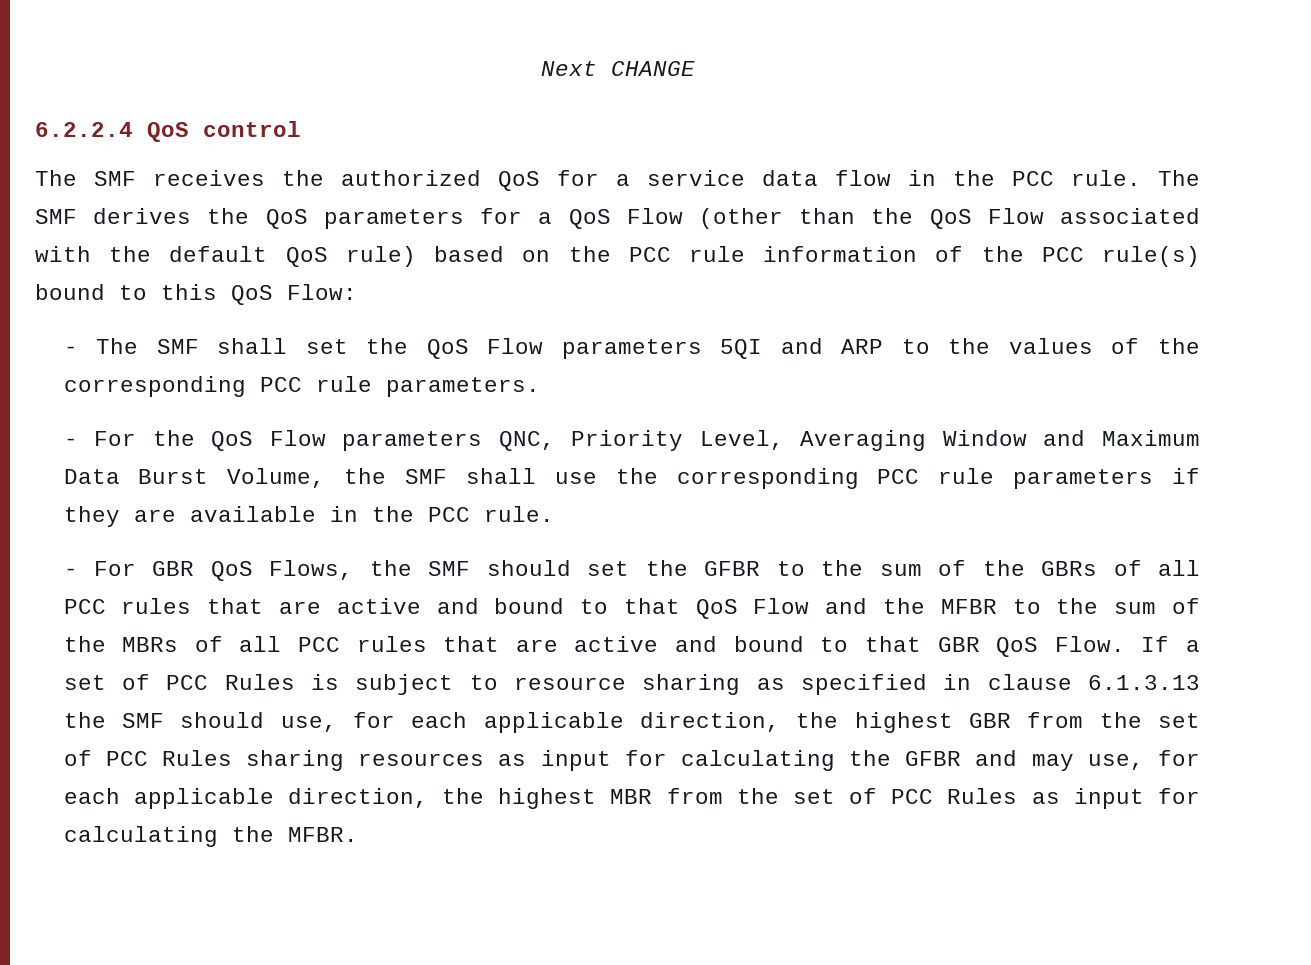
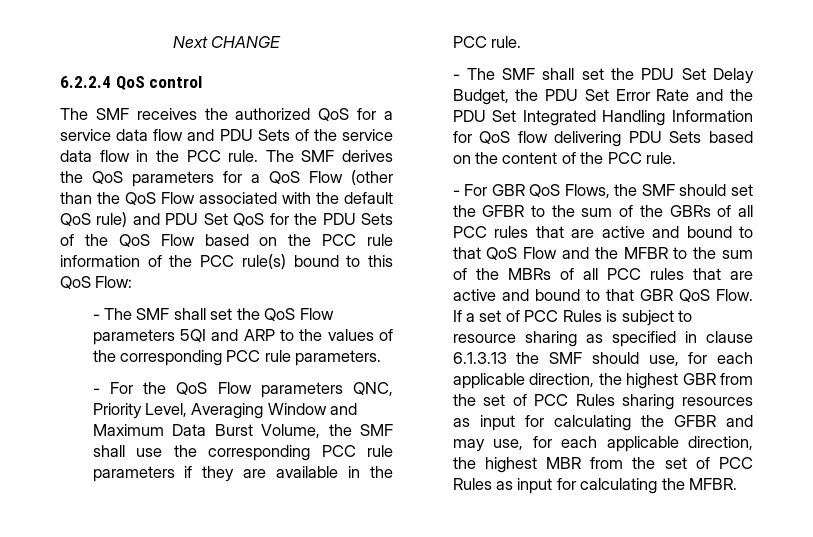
(891, 178) none -> [187,129,393,141] [60,150,130,162] and PDU Sets of the service data flow
(416, 256) none -> [132,213,394,226] [60,234,195,247] and PDU Set QoS for the PDU Sets of the QoS Flow
(554, 514) none -> [452,68,754,84] [452,89,753,105] [452,110,753,126] [452,131,753,147] [452,152,677,164] // - The SMF shall set the PDU Set Delay Budget, the PDU Set Error Rate and the PDU Set Integrated Handling Information for QoS flow delivering PDU Sets based on the content of the PCC rule.

